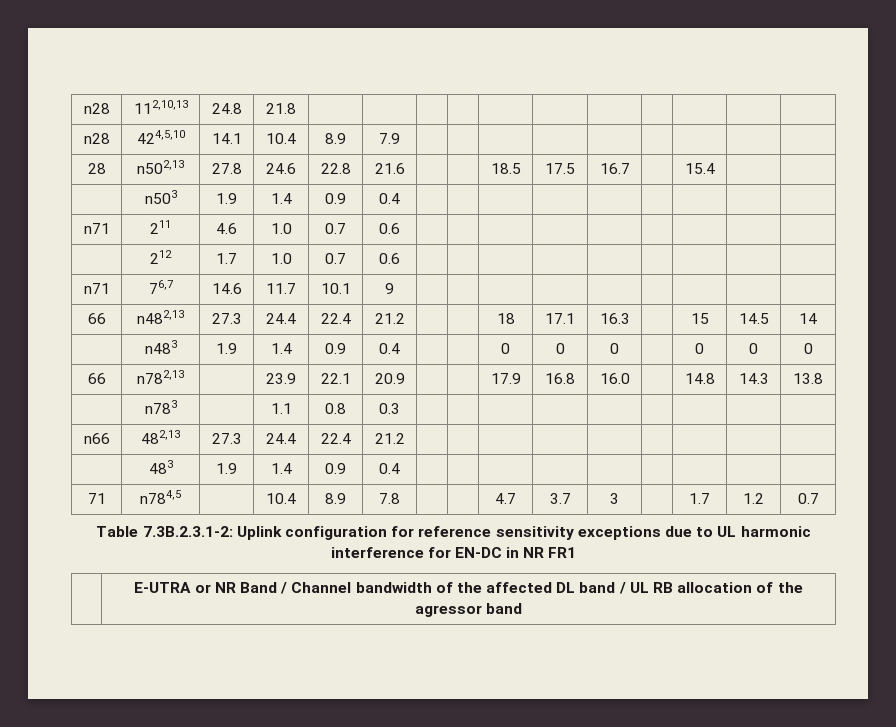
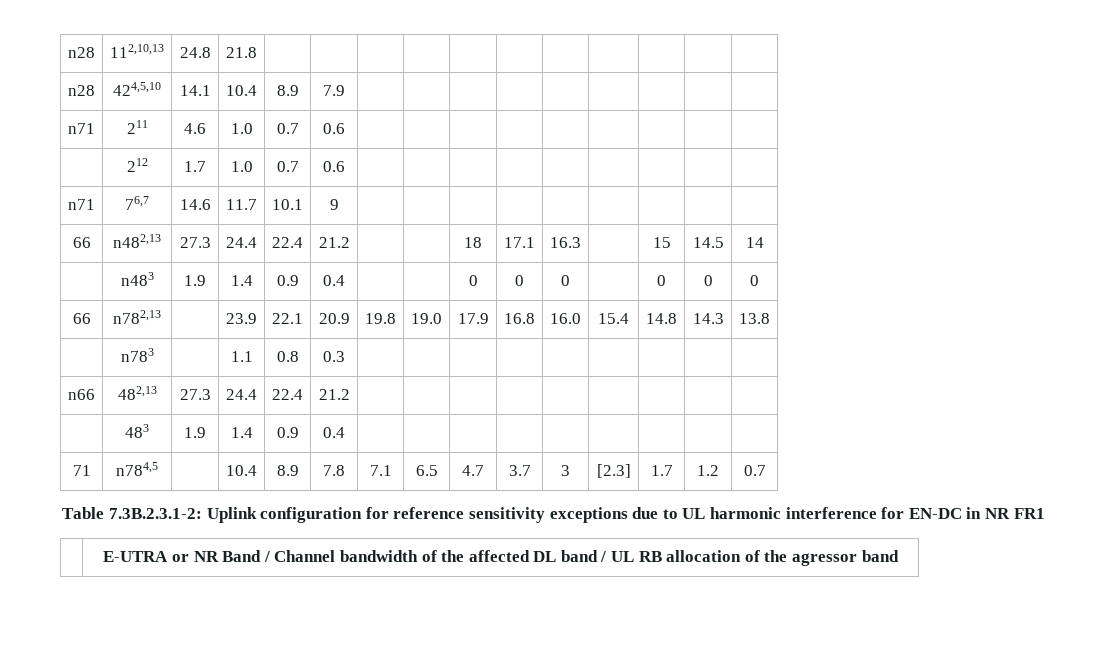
[87,163,106,174] [137,160,184,174] [211,163,242,174] [266,163,296,174] [320,163,351,174] [374,163,405,174] [490,163,521,174] [545,163,575,174] [599,163,630,174] [684,163,715,174] [144,190,177,204] [216,193,237,204] [270,193,292,204] [325,193,346,204] [379,193,400,204] // 28 | n502,13 | 27.8 | 24.6 | 22.8 | 21.6 | | | 18.5 | 17.5 | 16.7 | | 15.4 | | // | n503 | 1.9 | 1.4 | 0.9 | 0.4 | | | | | | | | | -> (345, 90) none
(405, 378) | -> [365,313,396,324] [411,313,442,324] 19.8 | 19.0
(630, 378) none -> [598,313,629,324] 15.4
(400, 498) | -> [369,465,392,476] [415,465,438,476] 7.1 | 6.5
(619, 498) none -> [596,464,631,478] [2.3]

